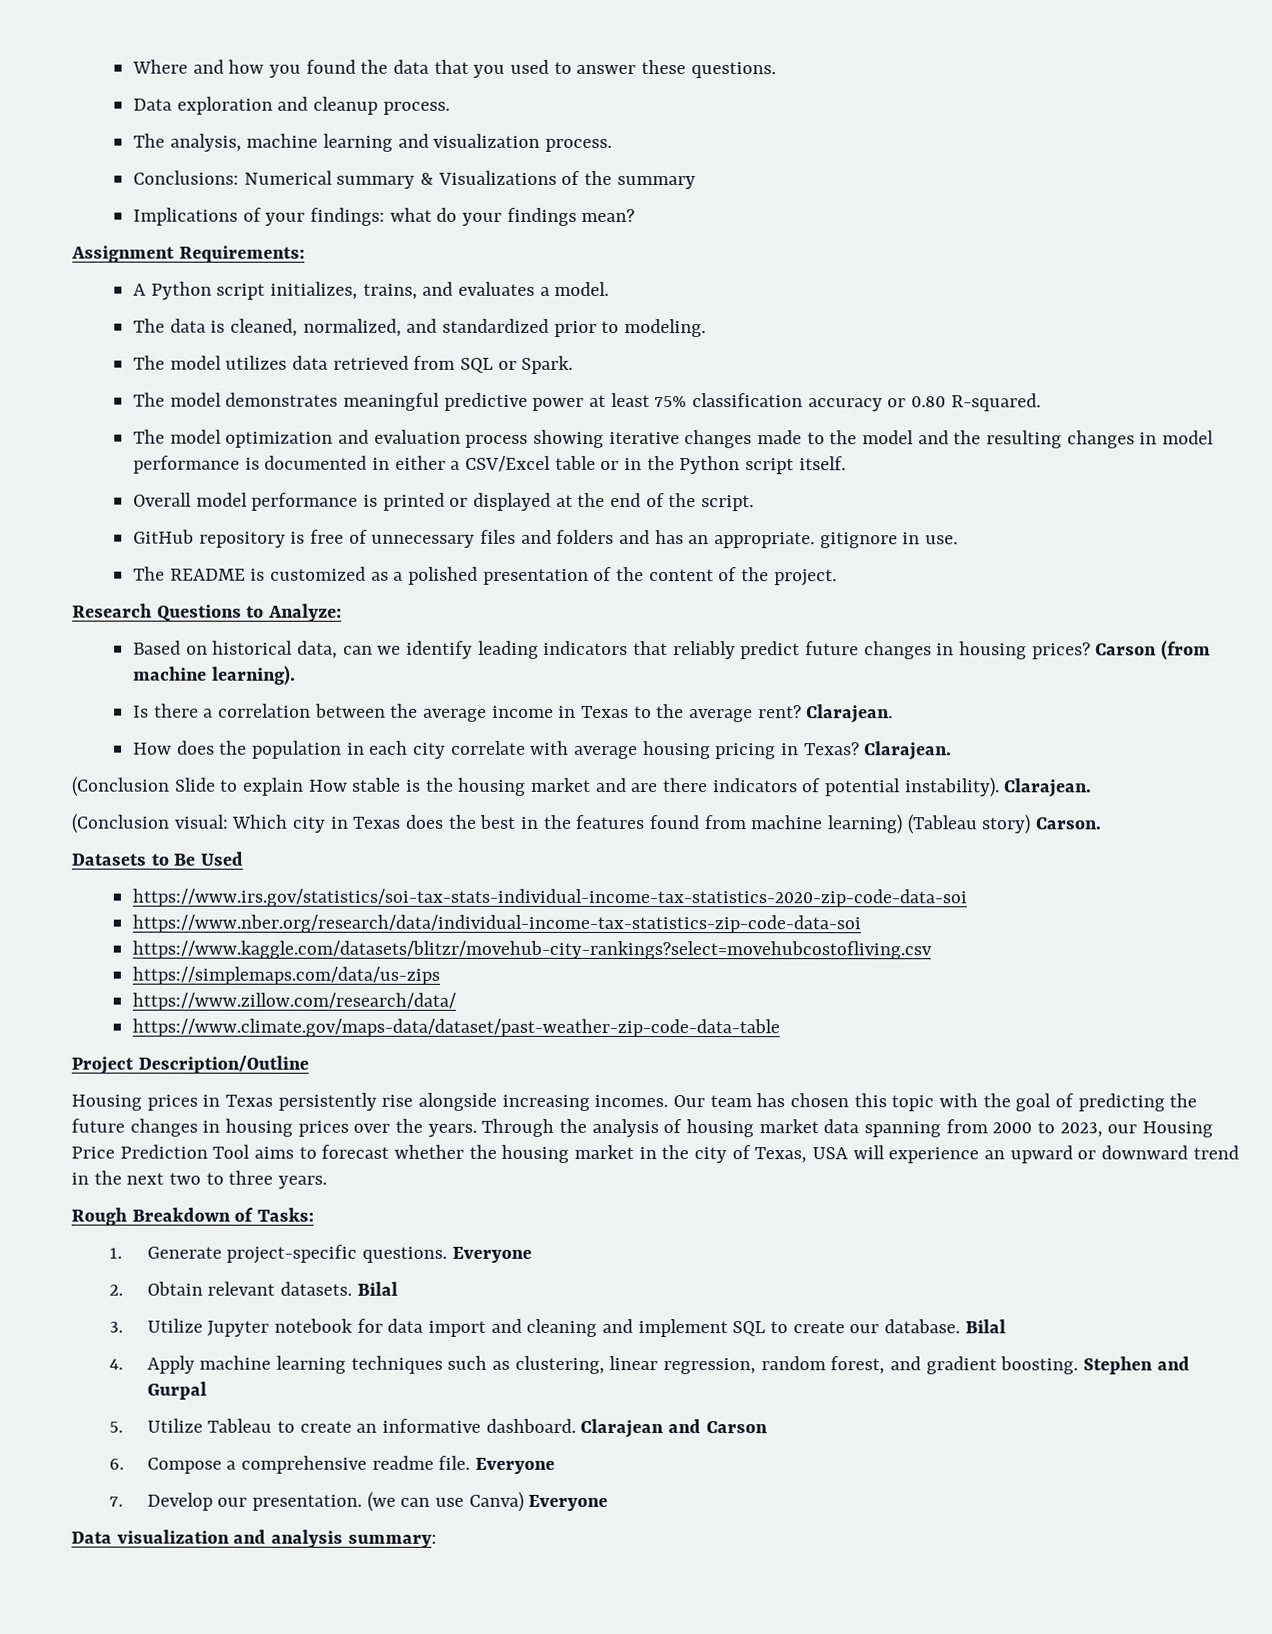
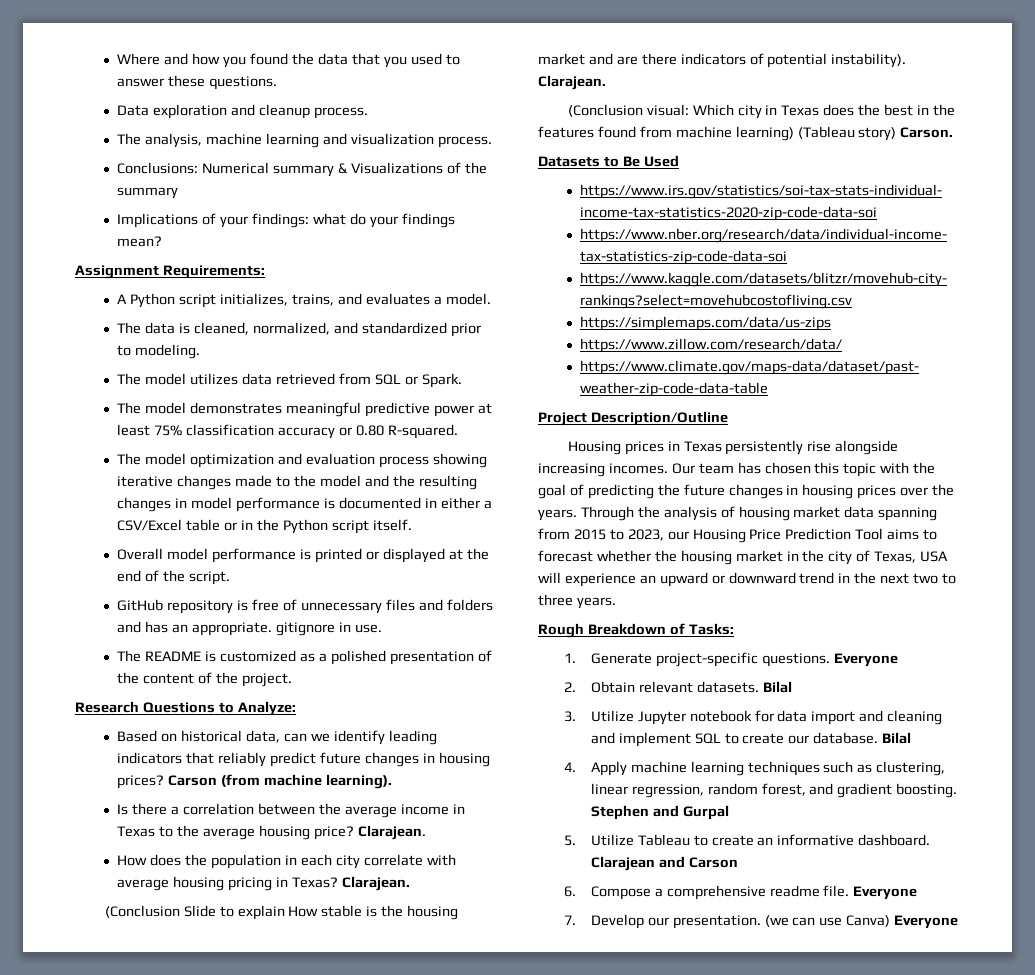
[757,705,802,719] rent? -> [259,825,354,840] housing price?
[992,1122,1033,1134] 2000 -> [573,529,606,540] 2015
[71,1529,437,1548] // Data visualization and analysis summary: -> (959, 922) none

